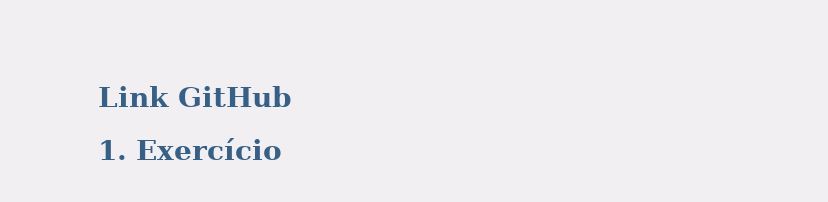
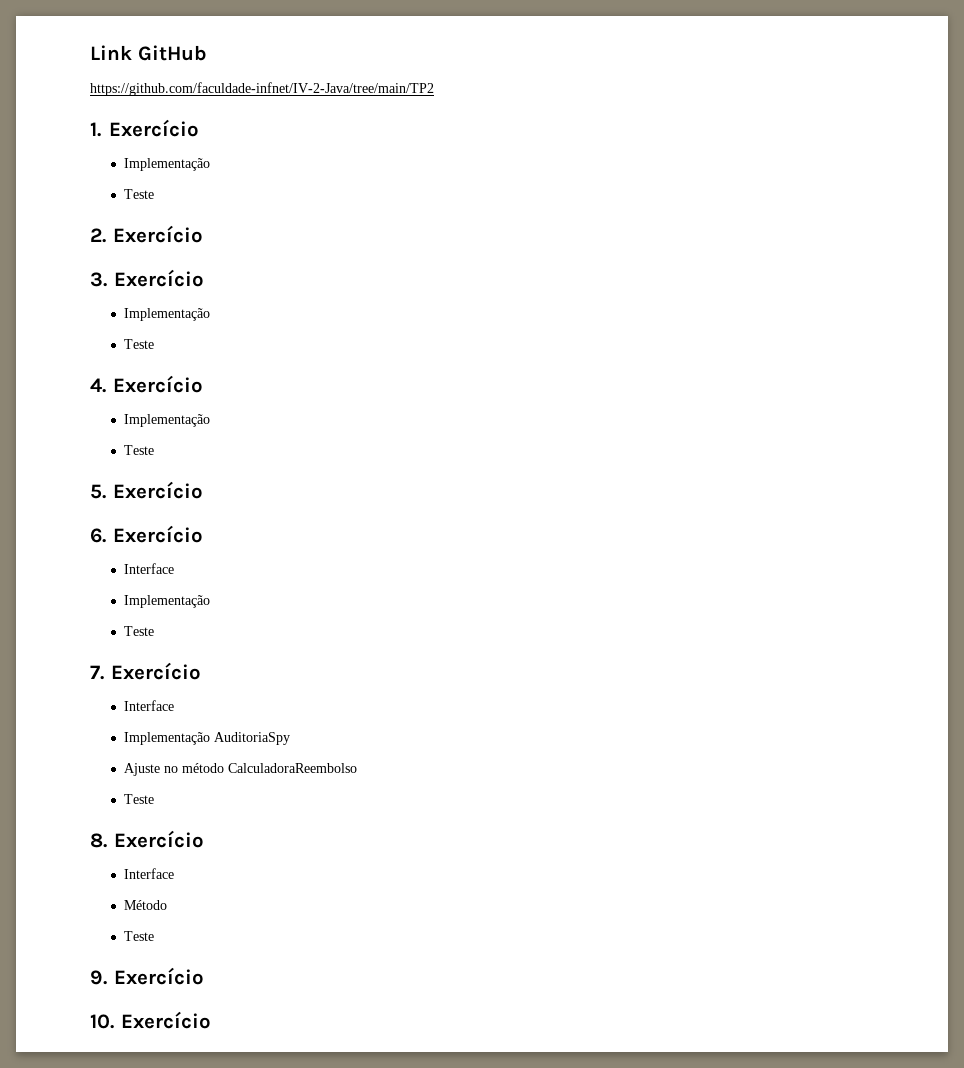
(292, 96) none -> [90,82,434,96] // https://github.com/faculdade-infnet/IV-2-Java/tree/main/TP2
(282, 149) none -> [123,158,210,171] [123,189,154,199] [90,225,203,243] [90,269,204,287] [123,308,210,321] [123,339,154,349] [90,375,203,393] [123,414,210,427] [123,445,154,455] [90,481,203,499] [90,525,203,543] [123,563,174,574] [123,595,210,608] [123,626,154,636] [90,662,201,680] [123,700,174,711] [123,732,290,745] [123,763,357,776] [123,794,154,804] [90,830,204,848] [123,868,174,879] [123,900,167,910] [123,931,154,941] [90,967,204,985] [90,1011,211,1029] // Implementação // Teste // 2. Exercício // 3. Exercício // Implementação // Teste // 4. Exercício // Implementação // Teste // 5. Exercício // 6. Exercício // Interface // Implementação // Teste // 7. Exercício // Interface // Implementação AuditoriaSpy // Ajuste no método CalculadoraReembolso // Teste // 8. Exercício // Interface // Método // Teste // 9. Exercício // 10. Exercício

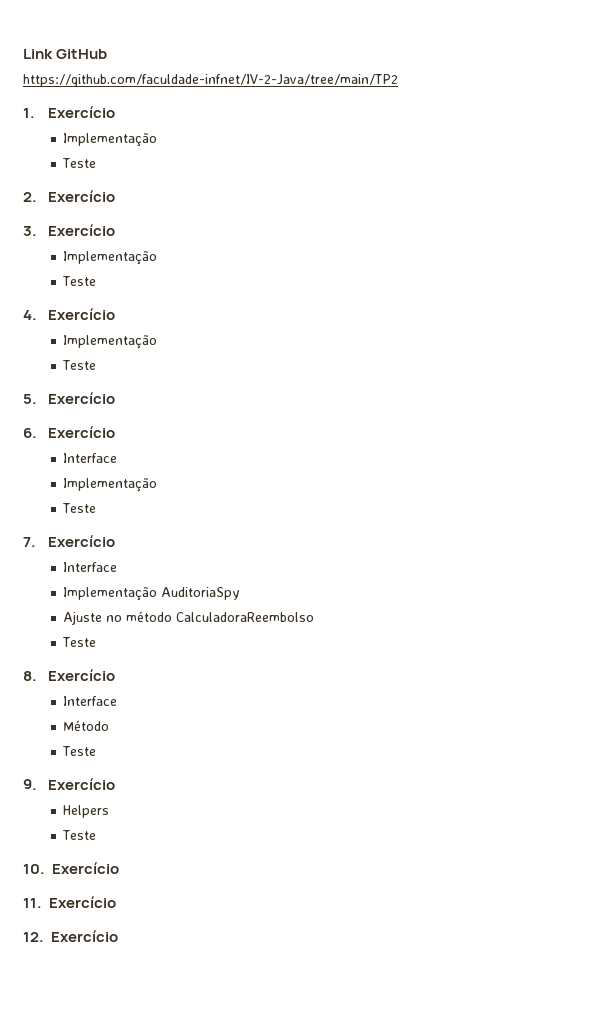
(204, 976) none -> [63,805,110,818] [62,830,97,840] // Helpers // Teste
(211, 1020) none -> [23,896,116,908] [23,930,118,942] // 11. Exercício // 12. Exercício

